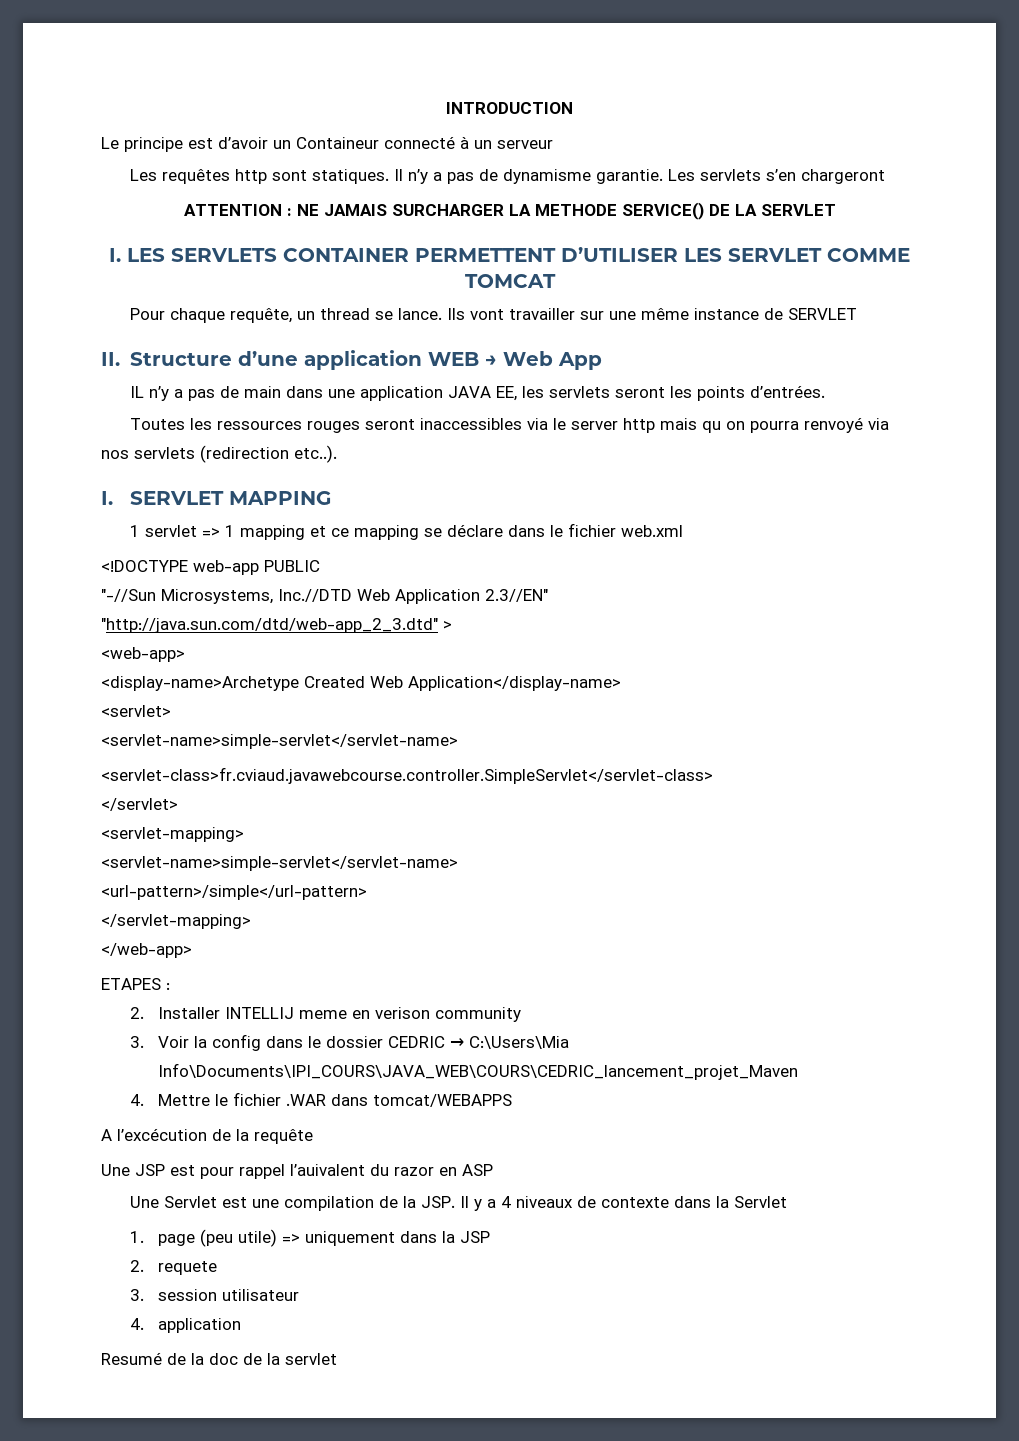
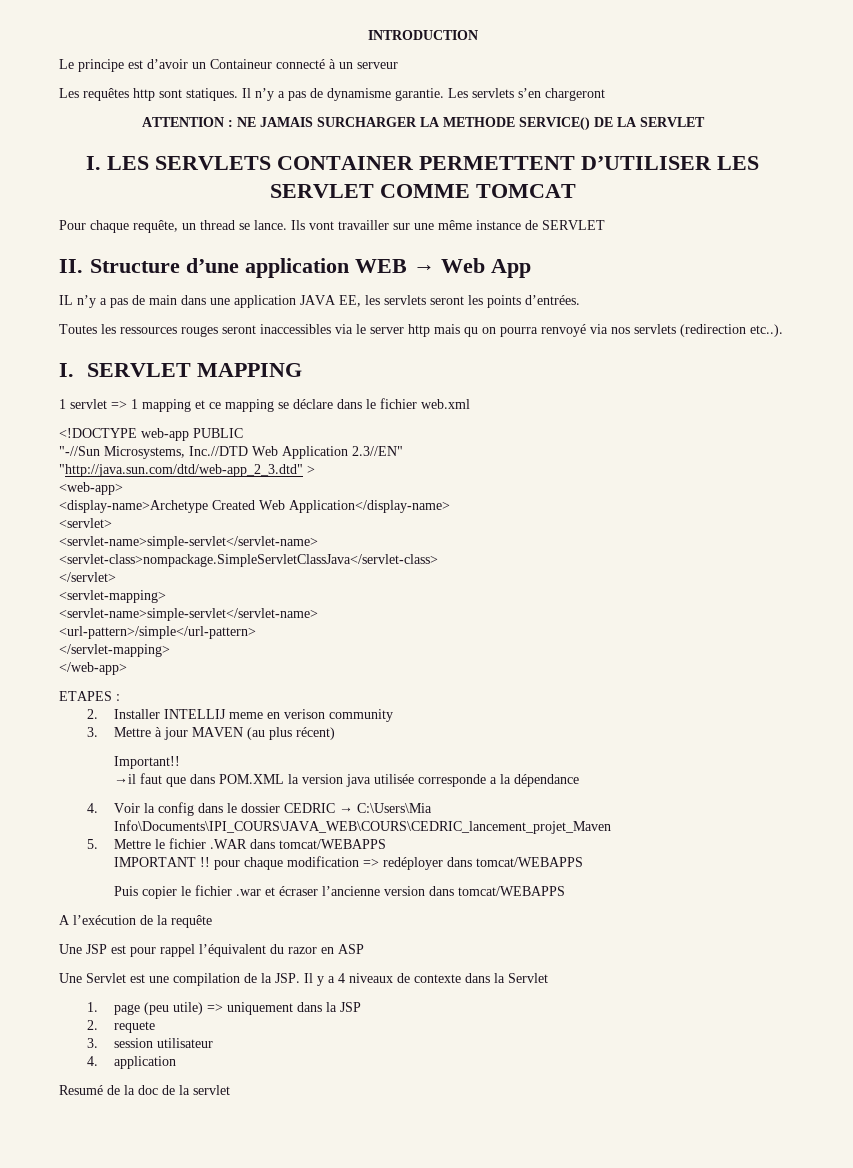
[101,767,713,784] <servlet-class>fr.cviaud.javawebcourse.controller.SimpleServlet</servlet-class> -> [59,554,438,567] <servlet-class>nompackage.SimpleServletClassJava</servlet-class>
(144, 1042) none -> [114,727,336,740] [114,756,181,769] [114,773,580,787] [86,803,98,813] Mettre à jour MAVEN (au plus récent) // Important!! // →il faut que dans POM.XML la version java utilisée corresponde a la dépendance // 4.
[129,1094,144,1106] 4. -> [86,839,98,849] 5.
(513, 1100) none -> [114,856,584,870] [114,885,566,899] // IMPORTANT !! pour chaque modification => redéployer dans tomcat/WEBAPPS // Puis copier le fichier .war et écraser l’ancienne version dans tomcat/WEBAPPS
[117,1128,207,1141] l’excécution -> [73,915,136,925] l’exécution
[290,1164,365,1176] l’auivalent -> [199,944,266,957] l’équivalent

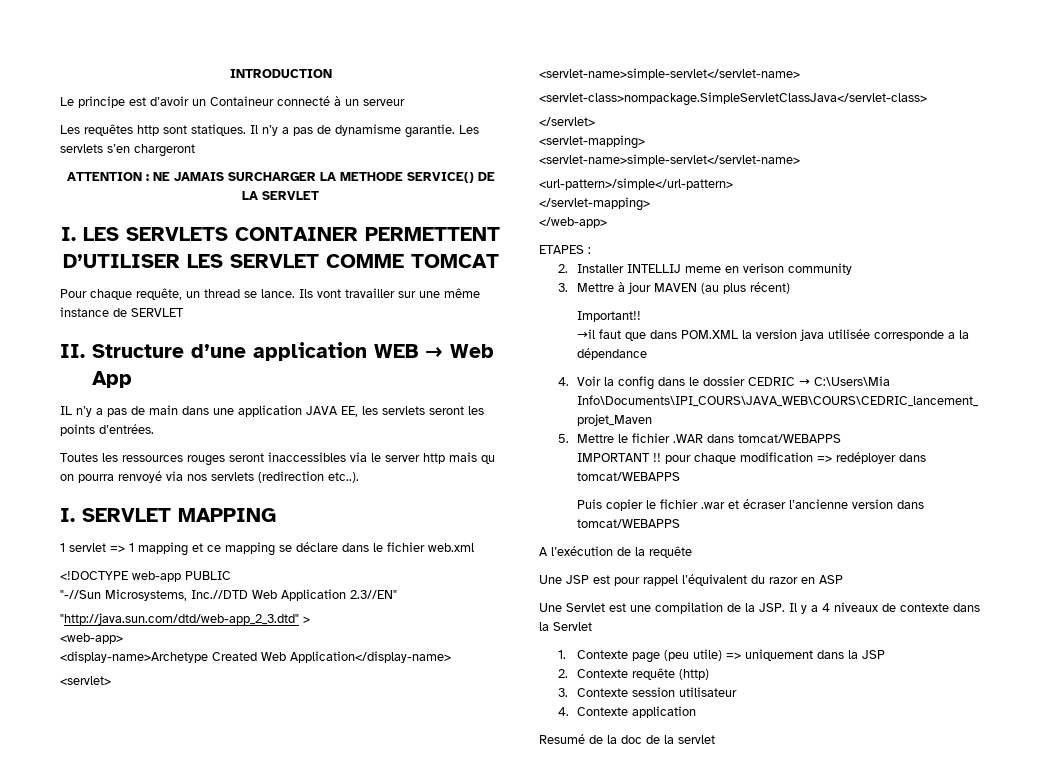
(98, 1007) none -> [577,650,629,659] Contexte
[114,1021,156,1033] [86,1038,98,1048] requete // 3. -> [577,668,710,680] [558,688,629,697] Contexte requête (http) // 3. Contexte
(98, 1061) none -> [577,707,629,716] Contexte

